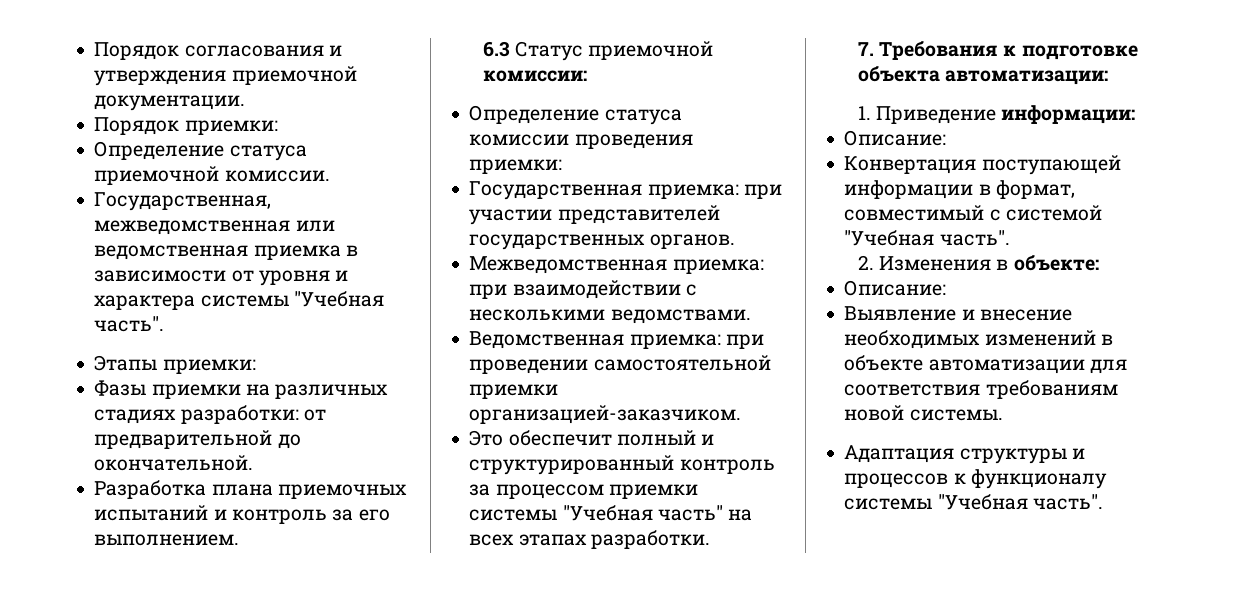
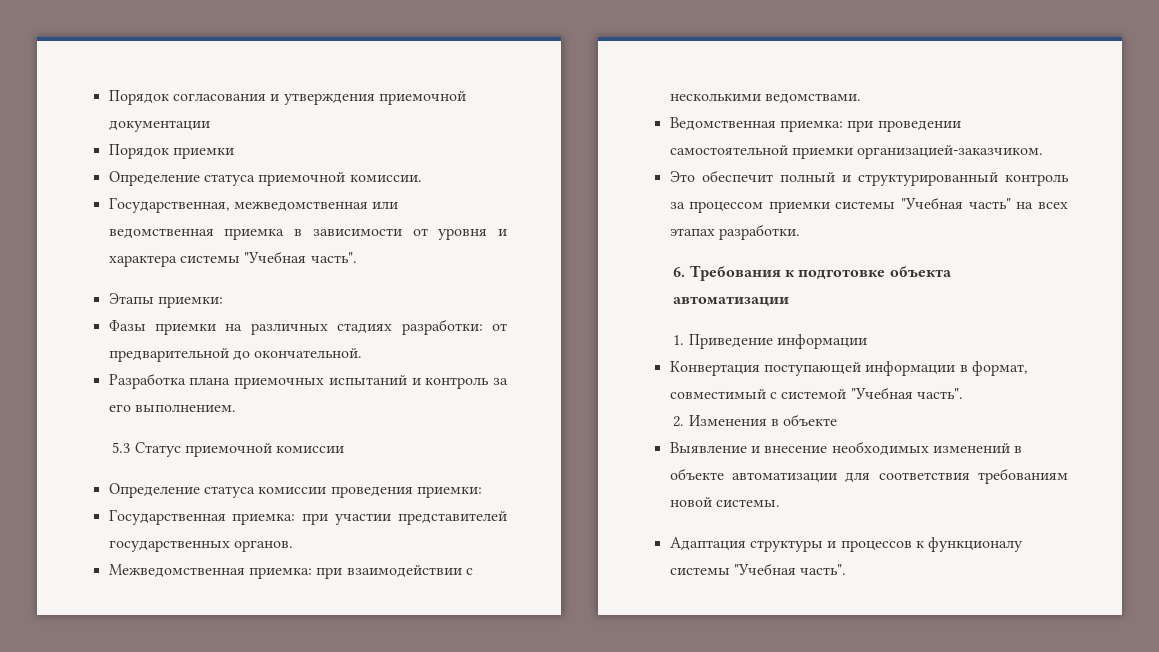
[94,95,246,111] [94,117,278,135] документации. // Порядок приемки: -> [108,120,210,132] [108,144,234,159] документации // Порядок приемки
[482,41,510,57] 6.3 -> [112,442,131,453] 5.3
[482,70,587,82] комиссии: -> [276,446,345,453] комиссии
[857,42,874,56] 7. -> [673,267,686,277] 6.
[944,70,1108,85] автоматизации: -> [673,296,790,307] автоматизации
[1001,105,1136,124] [844,130,947,146] информации: // Описание: -> [777,334,868,349] информации
[1013,255,1099,271] [844,280,947,296] объекте: // Описание: -> [783,414,838,426] объекте

